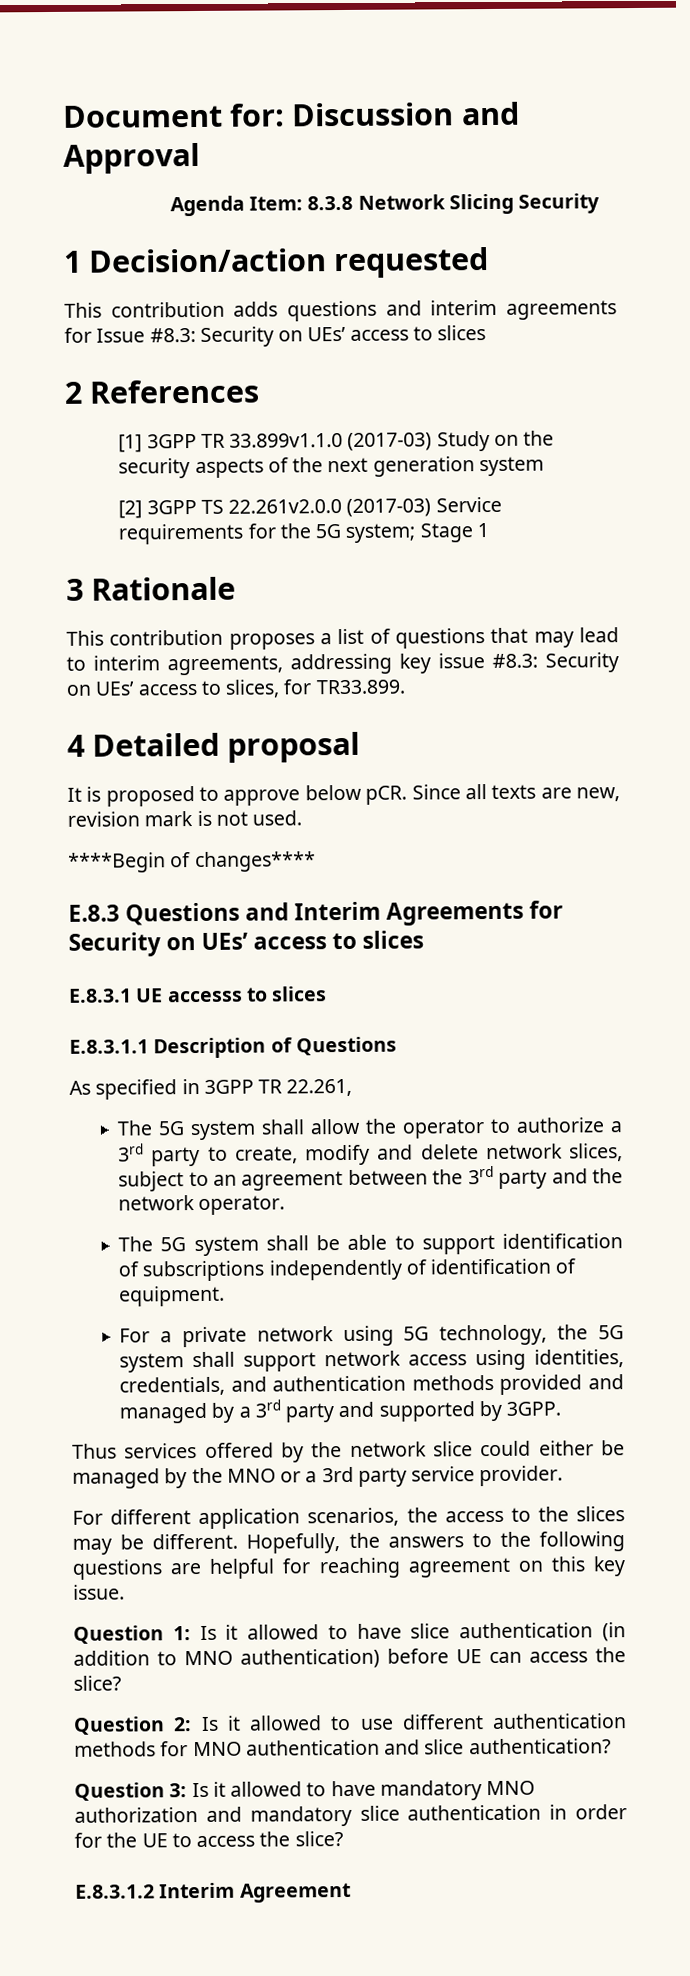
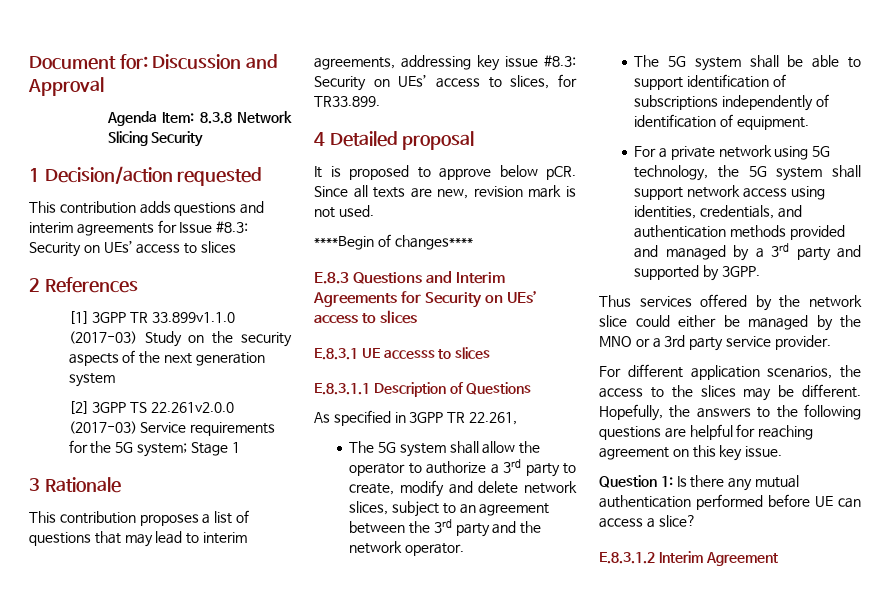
[225,1622,626,1642] [73,1647,626,1669] [73,1675,121,1691] [73,1713,627,1735] [74,1738,611,1757] [74,1780,536,1801] [74,1804,627,1827] [74,1831,291,1848] it allowed to have slice authentication (in addition to MNO authentication) before UE can access the slice? // Question 2: Is it allowed to use different authentication methods for MNO authentication and slice authentication? // Question 3: Is it allowed to have mandatory MNO authorization and mandatory slice authentication in order for the UE to access the -> [690,475,799,491] [599,494,861,510] [599,518,655,528] there any mutual authentication performed before UE can access a

